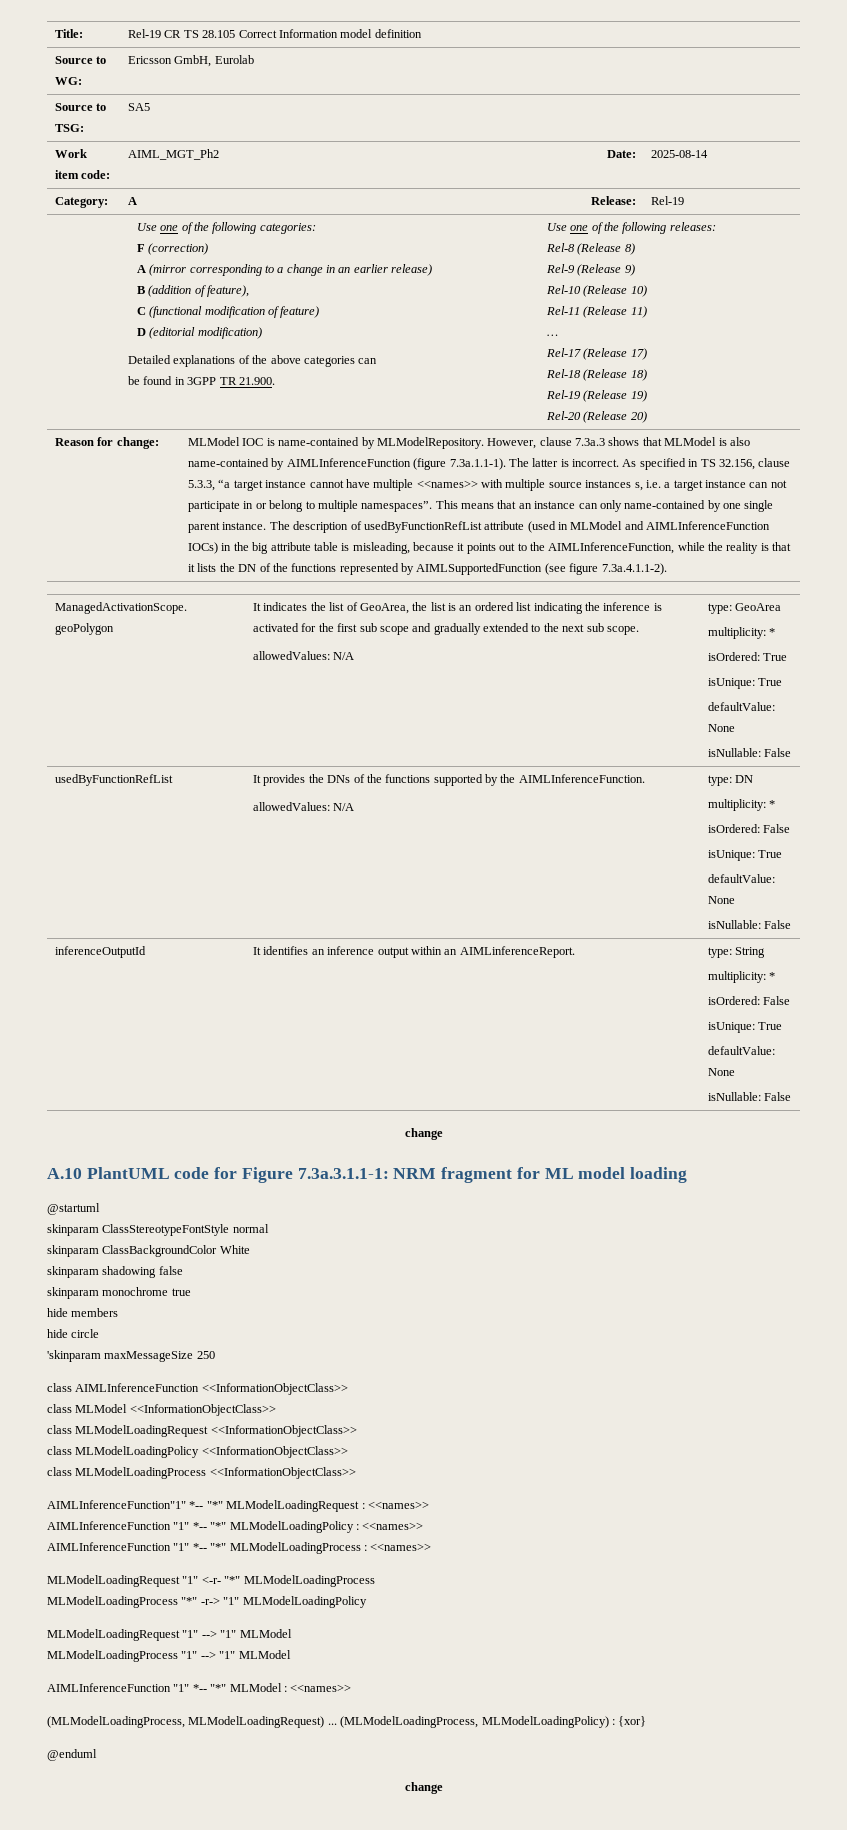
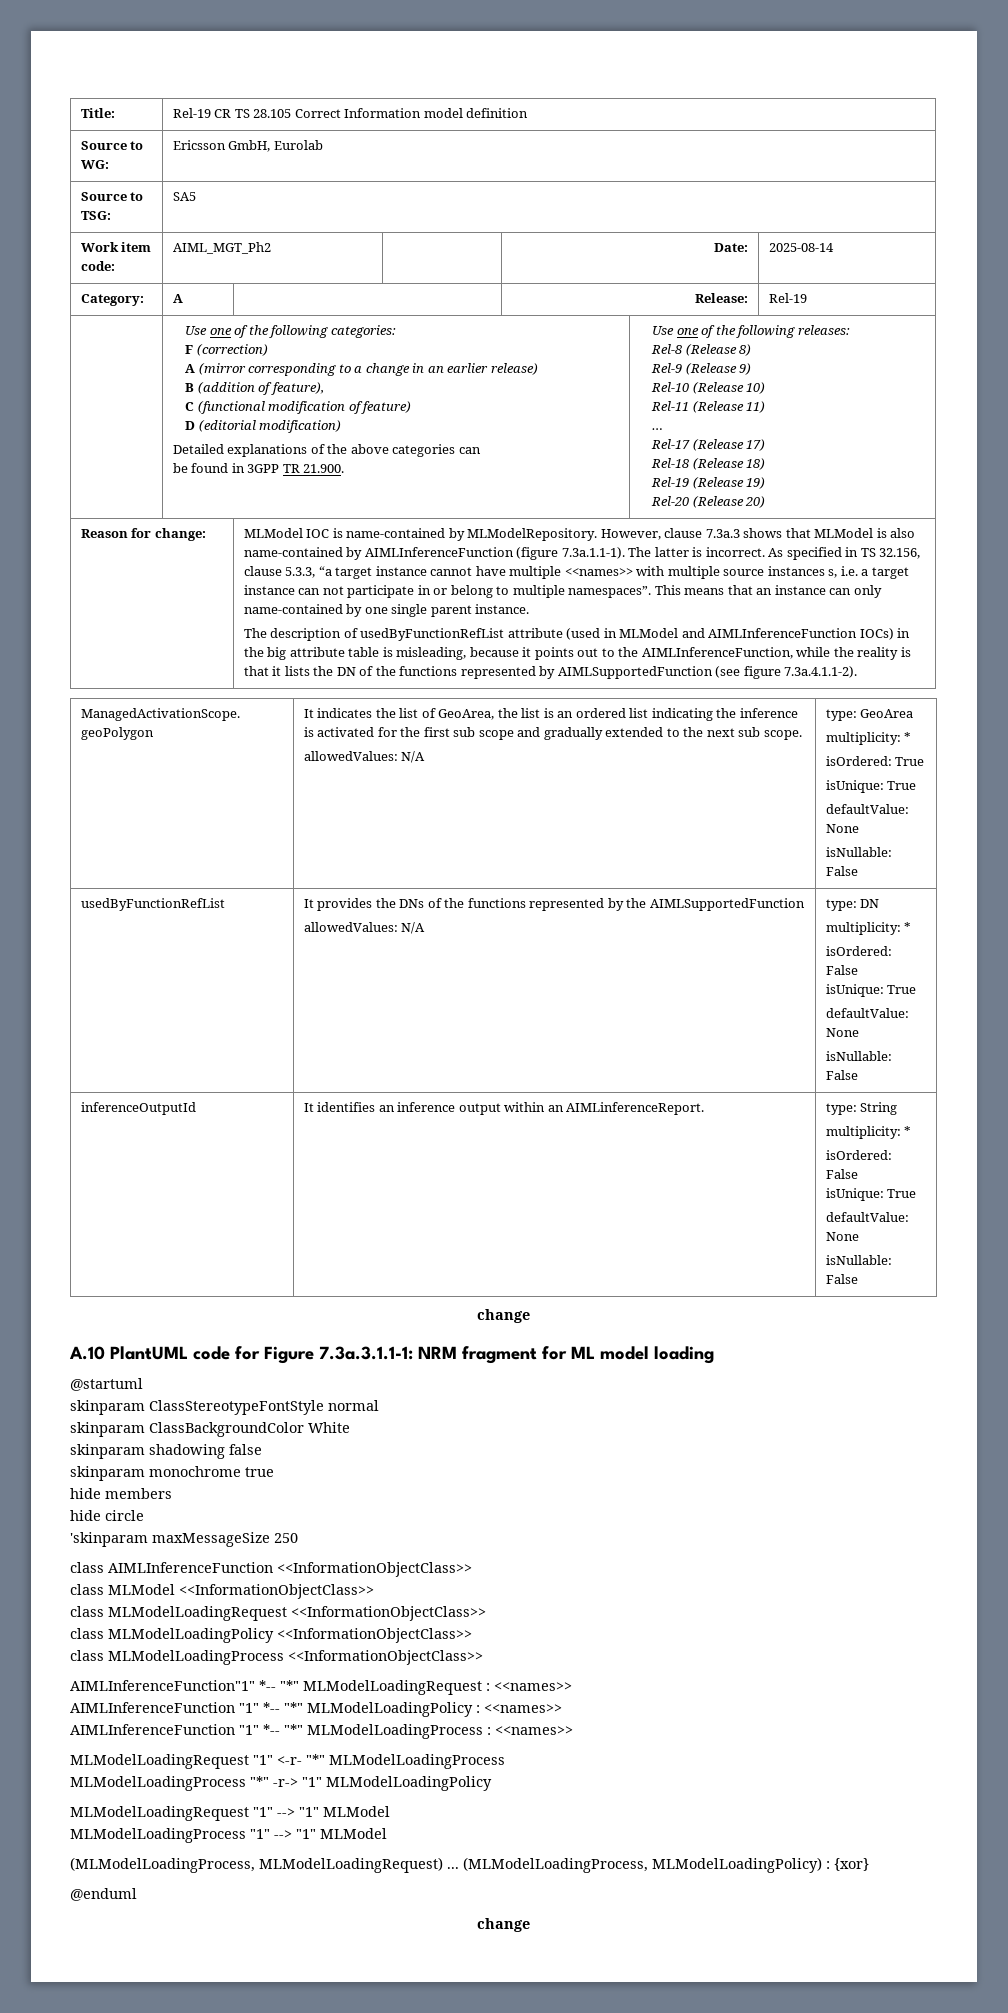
(267, 526) none -> (530, 609) //
[433,774,483,786] supported -> [529,898,605,911] represented
[518,774,645,783] AIMLInferenceFunction. -> [649,898,805,911] AIMLSupportedFunction
[47,1683,352,1692] // AIMLInferenceFunction "1" *-- "*" MLModel : <<names>> -> (387, 1833) none

